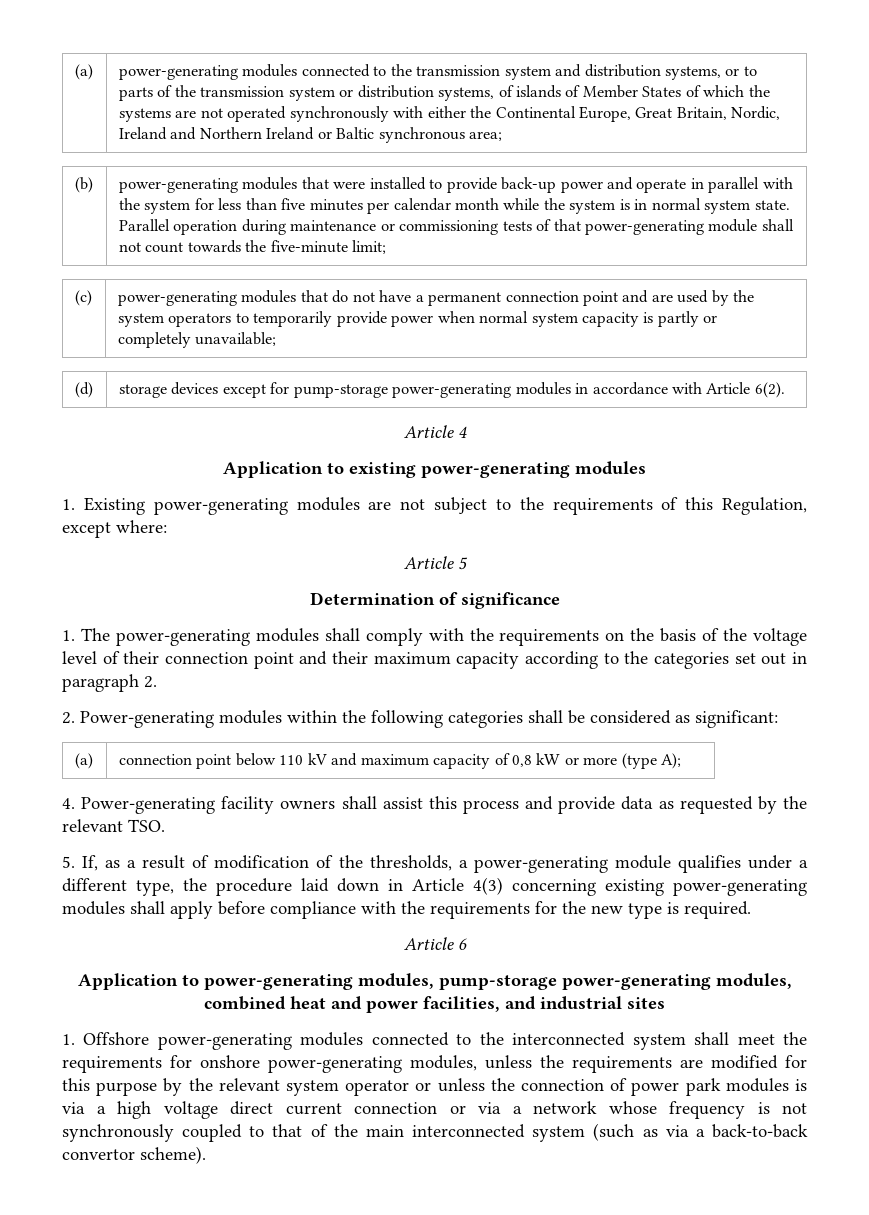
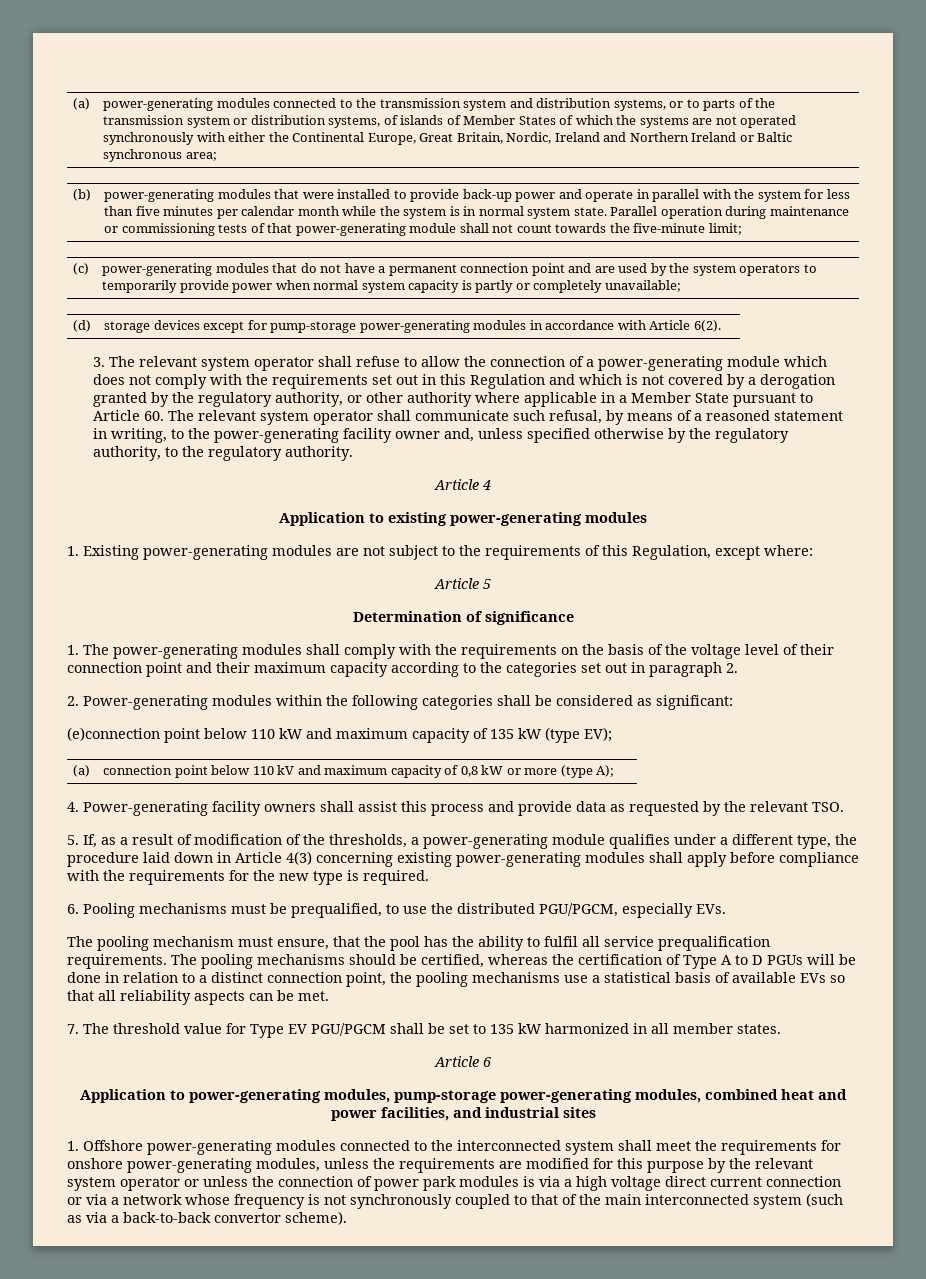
(785, 390) none -> [93,356,828,371] [93,374,836,389] [93,392,814,407] [93,410,844,425] [93,428,790,443] [93,446,354,461] // 3. The relevant system operator shall refuse to allow the connection of a power-generating module which does not comply with the requirements set out in this Regulation and which is not covered by a derogation granted by the regulatory authority, or other authority where applicable in a Member State pursuant to Article 60. The relevant system operator shall communicate such refusal, by means of a reasoned statement in writing, to the power-generating facility owner and, unless specified otherwise by the regulatory authority, to the regulatory authority.
(778, 719) none -> [67,727,612,743] // (e)connection point below 110 kW and maximum capacity of 135 kW (type EV);
(751, 910) none -> [67,903,726,918] [67,936,770,951] [67,954,856,969] [67,972,845,987] [67,990,329,1005] [67,1023,781,1038] // 6. Pooling mechanisms must be prequalified, to use the distributed PGU/PGCM, especially EVs. // The pooling mechanism must ensure, that the pool has the ability to fulfil all service prequalification requirements. The pooling mechanisms should be certified, whereas the certification of Type A to D PGUs will be done in relation to a distinct connection point, the pooling mechanisms use a statistical basis of available EVs so that all reliability aspects can be met. // 7. The threshold value for Type EV PGU/PGCM shall be set to 135 kW harmonized in all member states.

